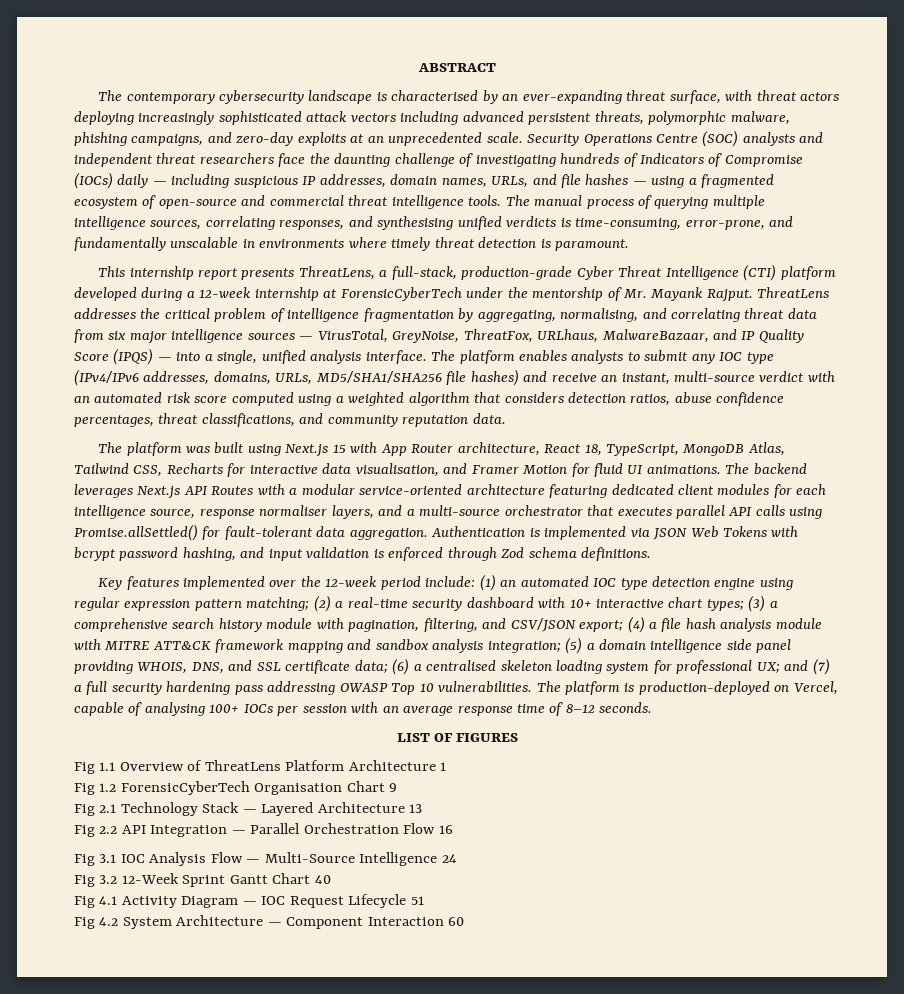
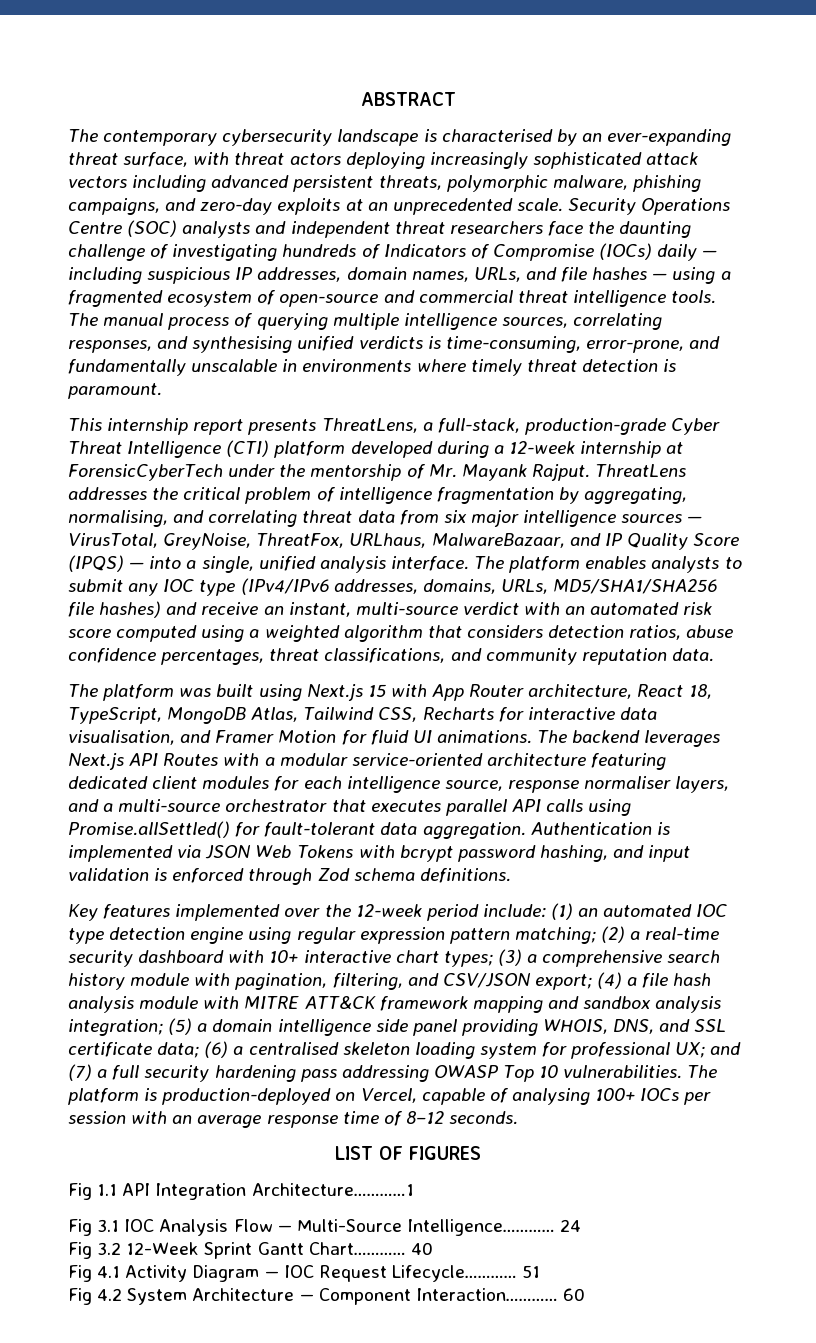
[119,760,447,771] [74,781,398,795] [74,802,423,816] [74,823,453,837] Overview of ThreatLens Platform Architecture 1 // Fig 1.2 ForensicCyberTech Organisation Chart 9 // Fig 2.1 Technology Stack — Layered Architecture 13 // Fig 2.2 API Integration — Parallel Orchestration Flow 16 -> [122,1183,414,1200] API Integration Architecture…………1
[359,852,438,866] Intelligence -> [406,1219,555,1236] Intelligence…………
[272,873,311,884] Chart -> [308,1242,406,1255] Chart…………
[348,894,407,908] Lifecycle -> [391,1265,517,1282] Lifecycle…………
[367,917,444,926] Interaction -> [415,1288,558,1301] Interaction…………

